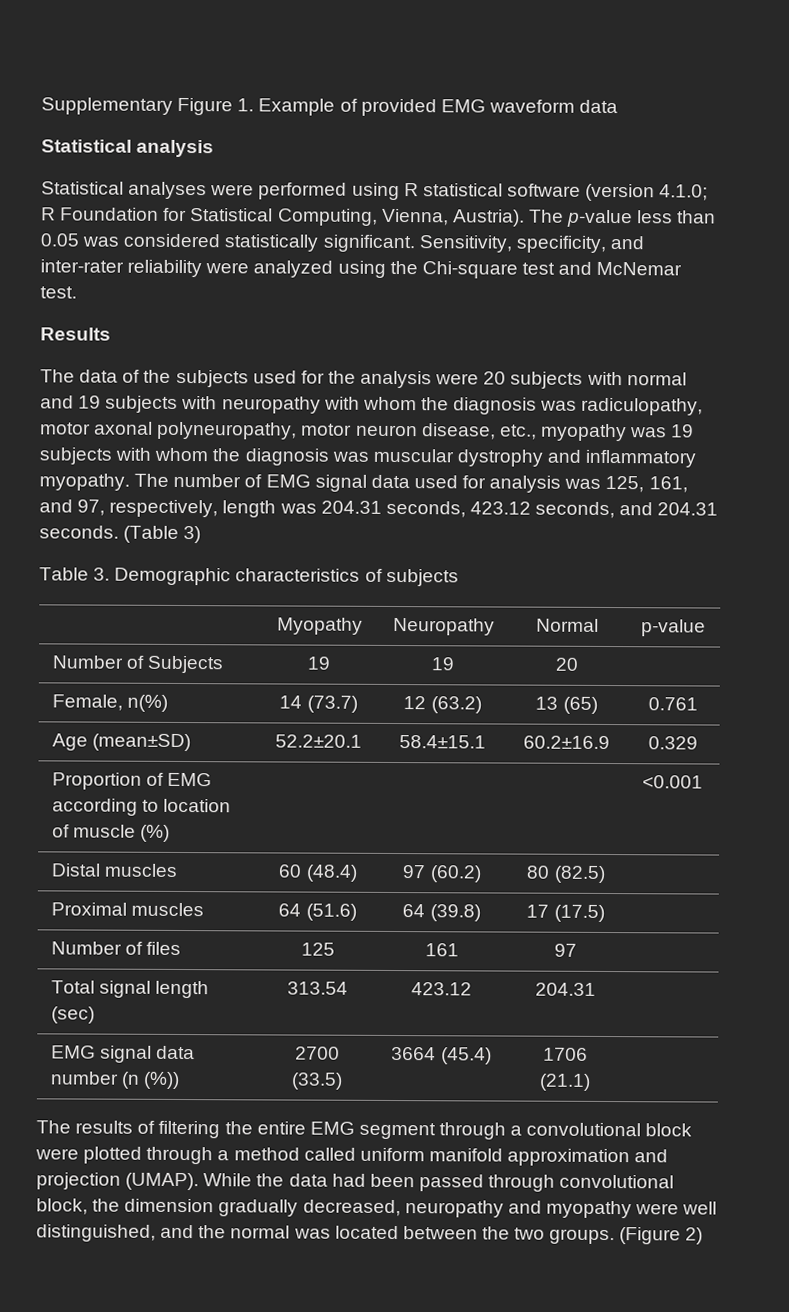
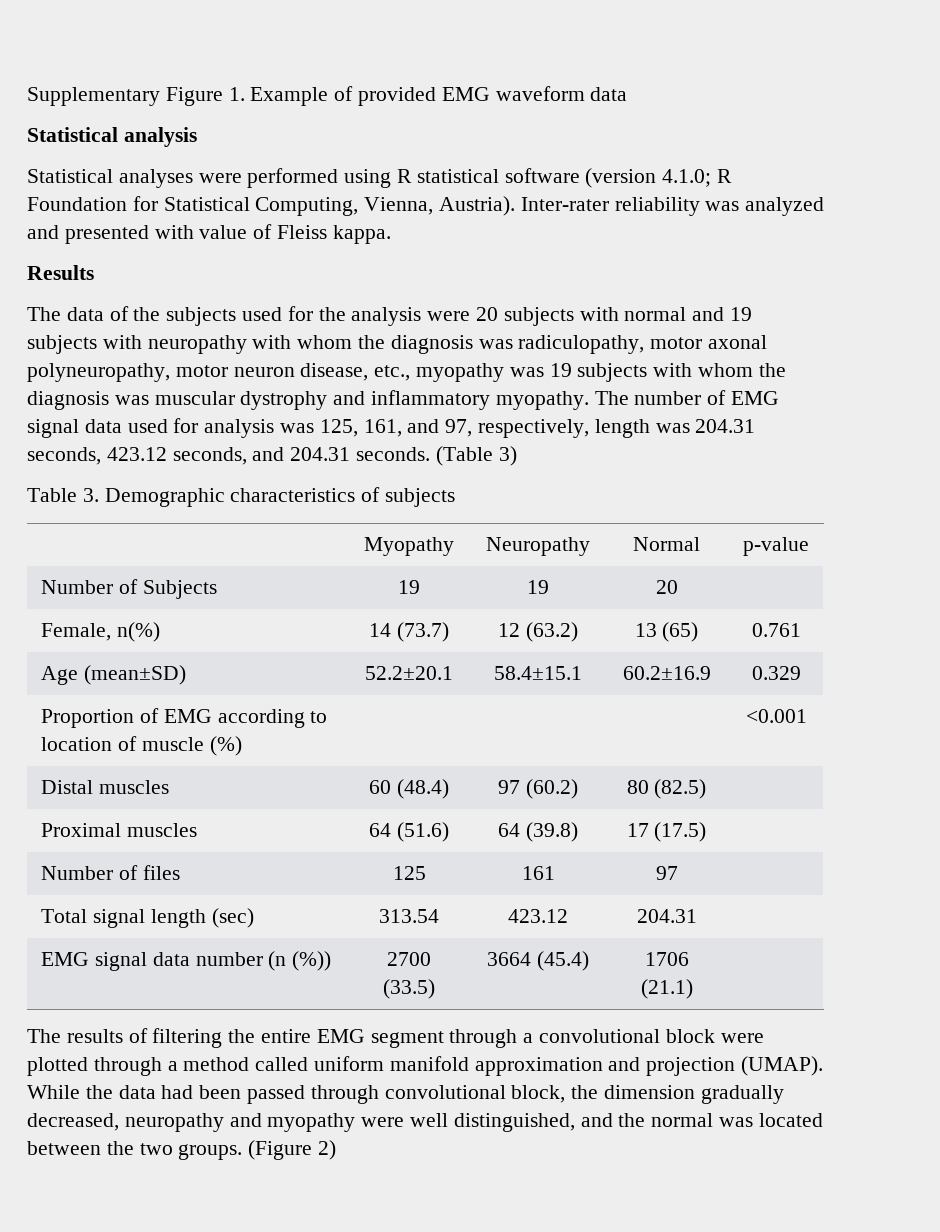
[528,209,717,228] [40,233,644,253] [40,259,683,279] [40,286,77,299] The p-value less than 0.05 was considered statistically significant. Sensitivity, specificity, and inter-rater reliability were analyzed using the Chi-square test and McNemar test. -> [520,197,825,216] [27,224,391,244] Inter-rater reliability was analyzed and presented with value of Fleiss kappa.

